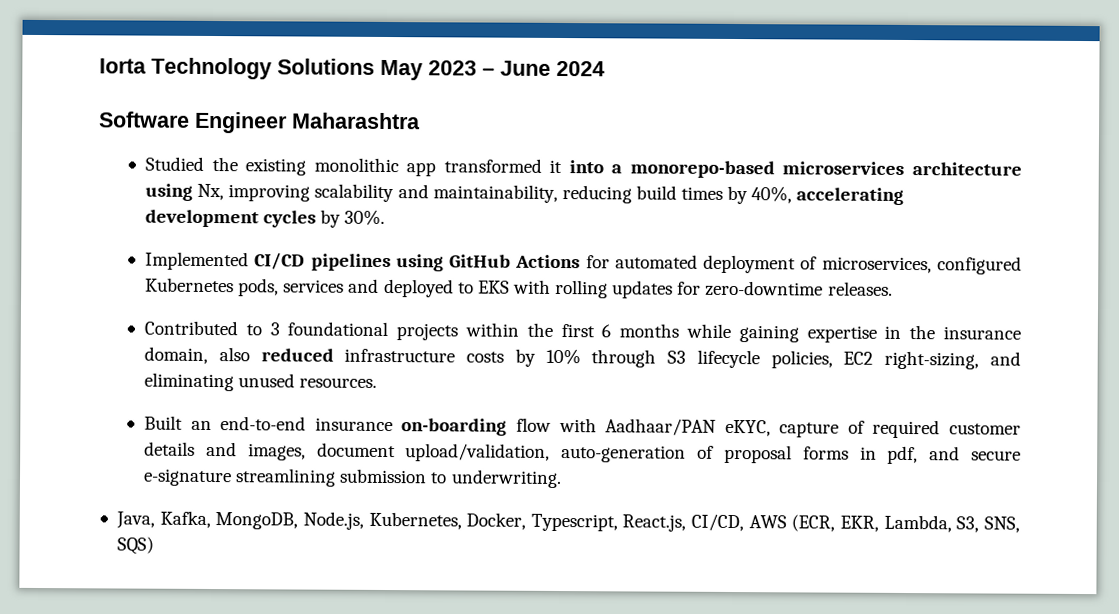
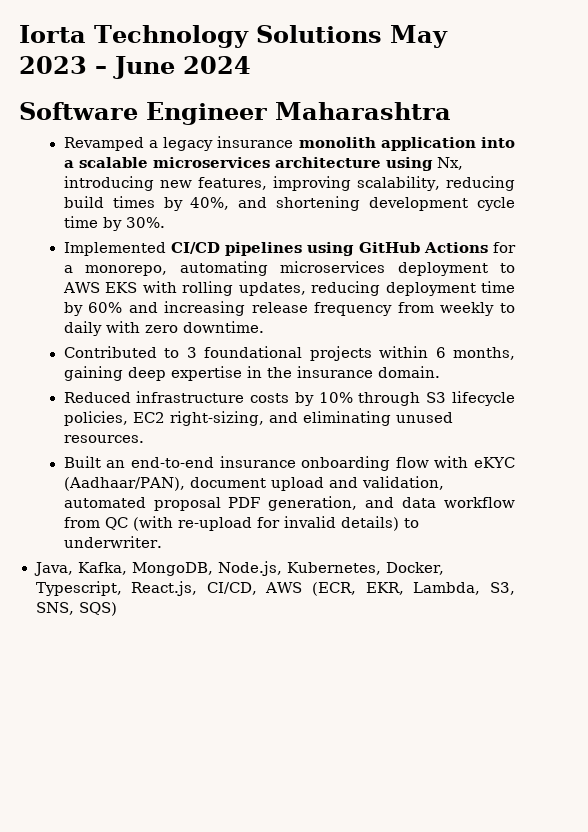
[144,156,563,177] Studied the existing monolithic app transformed it -> [63,136,476,151] Revamped a legacy insurance monolith application
[629,160,775,179] monorepo-based -> [78,157,148,168] scalable
[228,183,558,203] improving scalability and maintainability, -> [63,176,440,191] introducing new features, improving scalability,
[796,187,905,205] [144,209,317,228] accelerating development cycles -> [238,196,515,211] [63,216,98,228] and shortening development cycle time
[614,254,1022,275] [144,277,893,299] automated deployment of microservices, configured Kubernetes pods, services and deployed to EKS with rolling updates for zero-downtime releases. -> [63,261,515,276] [62,281,515,296] [63,301,515,316] [63,321,264,336] a monorepo, automating microservices deployment to AWS EKS with rolling updates, reducing deployment time by 60% and increasing release frequency from weekly to daily with zero downtime.
[526,322,799,343] the first 6 months while gaining -> [435,347,515,360] [63,366,166,381] 6 months, gaining deep
[143,346,334,364] domain, also reduced -> [377,366,440,378] [63,392,131,403] domain. // Reduced
[401,418,508,436] on-boarding -> [301,456,391,471] onboarding
[605,418,1022,439] [143,441,1022,465] [142,468,562,489] Aadhaar/PAN eKYC, capture of required customer details and images, document upload/validation, auto-generation of proposal forms in pdf, and secure e-signature streamlining submission to underwriting. -> [474,457,515,468] [63,476,444,491] [63,496,515,511] [63,516,419,531] [63,536,162,548] eKYC (Aadhaar/PAN), document upload and validation, automated proposal PDF generation, and data workflow from QC (with re-upload for invalid details) to underwriter.

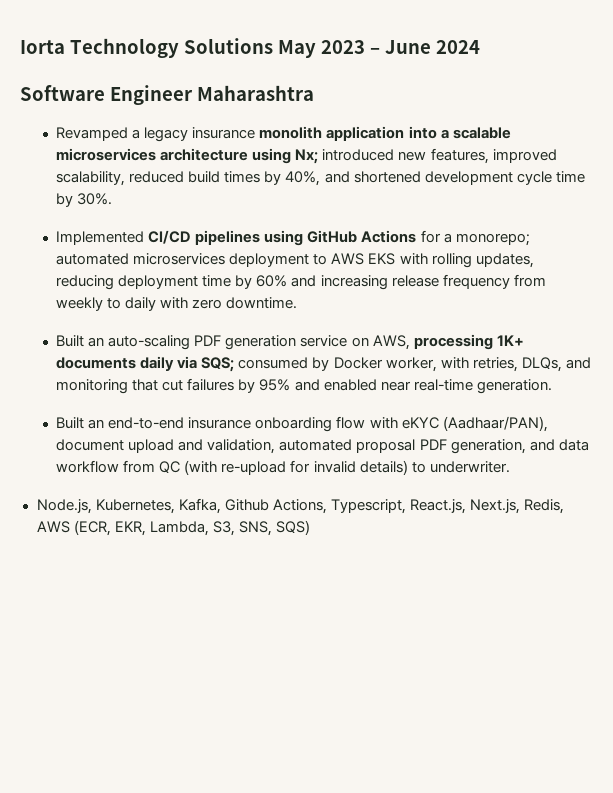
[436,157,463,170] [63,176,515,191] Nx, introducing new features, improving scalability, reducing -> [295,148,557,164] [56,171,185,186] Nx; introduced new features, improved scalability, reduced
[276,196,361,211] shortening -> [353,171,421,183] shortened
[85,261,268,276] monorepo, automating -> [455,233,530,246] [56,253,130,265] monorepo; automated
[63,346,515,361] [63,366,440,381] [63,391,515,406] [63,411,453,426] [63,435,144,443] Contributed to 3 foundational projects within 6 months, gaining deep expertise in the insurance domain. // Reduced infrastructure costs by 10% through S3 lifecycle policies, EC2 right-sizing, and eliminating unused resources. -> [56,334,524,350] [56,356,591,372] [56,378,552,394] Built an auto-scaling PDF generation service on AWS, processing 1K+ documents daily via SQS; consumed by Docker worker, with retries, DLQs, and monitoring that cut failures by 95% and enabled near real-time generation.
[33,561,445,576] [35,581,257,596] Java, Kafka, MongoDB, Node.js, Kubernetes, Docker, Typescript, React.js, CI/CD, -> [36,498,564,514] Node.js, Kubernetes, Kafka, Github Actions, Typescript, React.js, Next.js, Redis,

